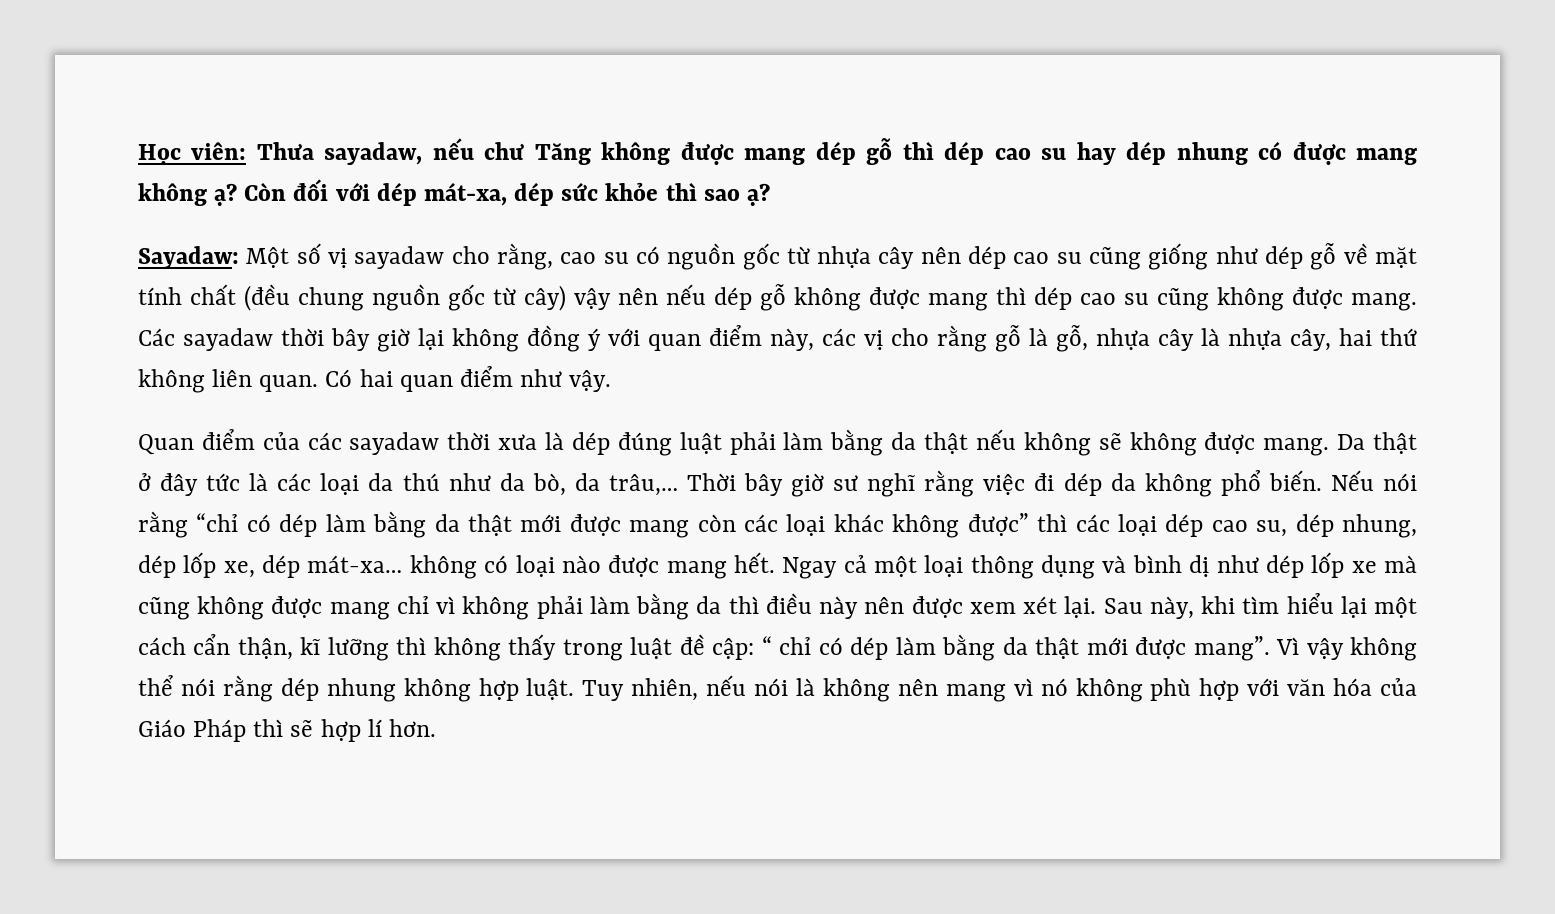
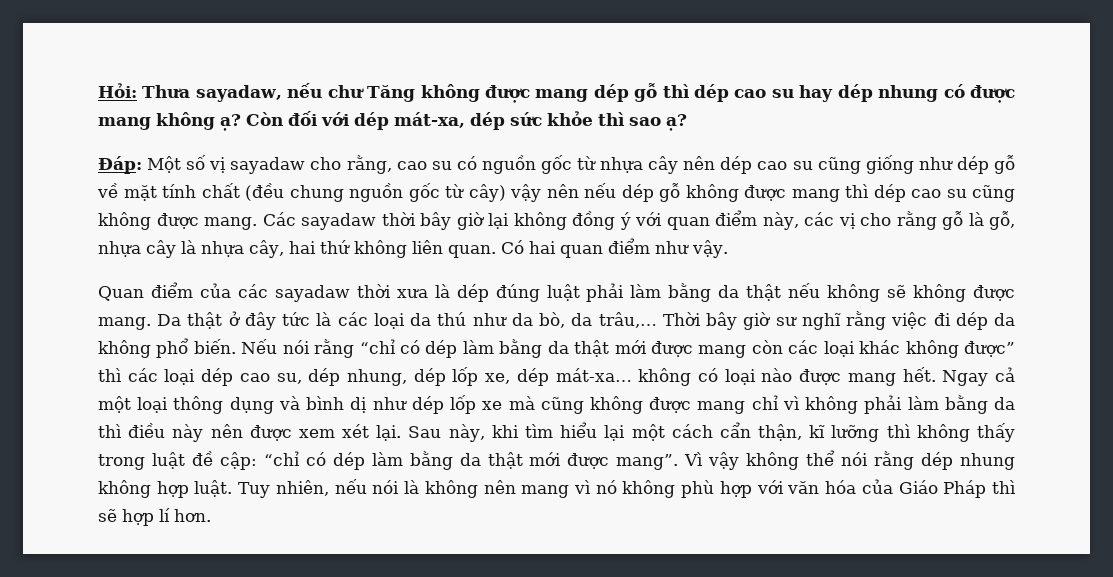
[138,142,247,165] Học viên: -> [98,83,137,98] Hỏi:
[138,246,239,269] Sayadaw: -> [98,156,142,174] Đáp:
[761,636,812,655] “ chỉ -> [263,451,300,466] “chỉ

